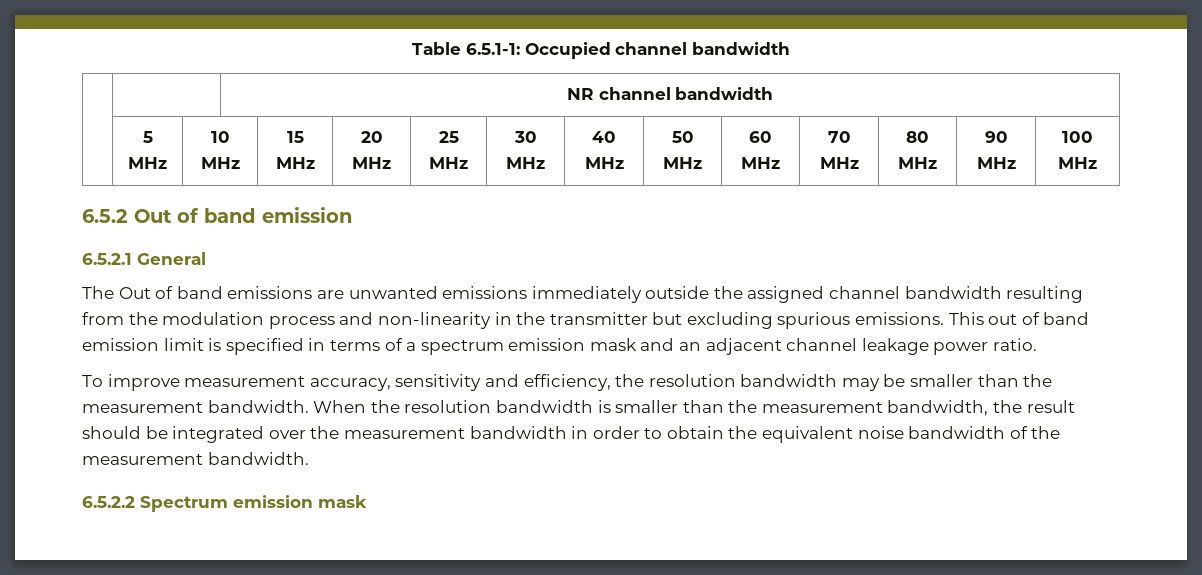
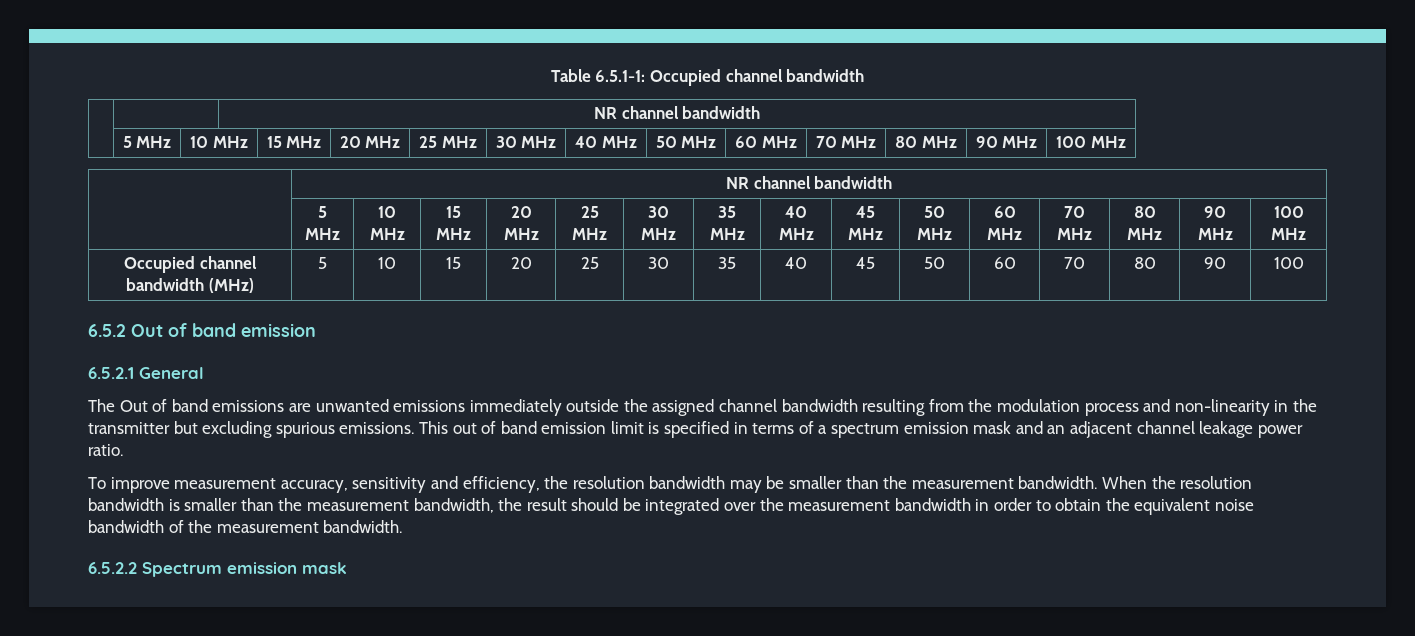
(1097, 163) none -> [725,176,893,189] [318,206,327,218] [305,228,340,240] [378,206,396,218] [369,228,405,240] [446,206,461,218] [436,228,471,240] [510,206,532,218] [503,228,539,240] [580,206,599,218] [572,228,607,240] [648,206,669,218] [641,228,676,240] [718,206,736,218] [709,228,745,240] [785,206,807,218] [778,228,814,240] [856,206,875,218] [848,228,883,240] [924,206,945,218] [917,228,952,240] [993,206,1016,218] [987,228,1022,240] [1064,206,1085,218] [1057,228,1092,240] [1133,206,1156,218] [1127,228,1162,240] [1204,206,1226,218] [1197,228,1233,240] [1273,206,1304,218] [1271,228,1306,240] [124,256,257,273] [126,278,254,293] [318,257,327,269] [378,257,396,269] [446,257,461,269] [510,257,532,269] [580,257,599,269] [648,257,669,269] [718,257,736,269] [785,257,807,269] [856,257,875,269] [924,257,945,269] [993,257,1016,269] [1064,257,1085,269] [1133,257,1156,269] [1204,257,1226,269] [1273,257,1304,269] // | NR channel bandwidth // | 5 MHz | 10 MHz | 15 MHz | 20 MHz | 25 MHz | 30 MHz | 35 MHz | 40 MHz | 45 MHz | 50 MHz | 60 MHz | 70 MHz | 80 MHz | 90 MHz | 100 MHz // Occupied channel bandwidth (MHz) | 5 | 10 | 15 | 20 | 25 | 30 | 35 | 40 | 45 | 50 | 60 | 70 | 80 | 90 | 100

